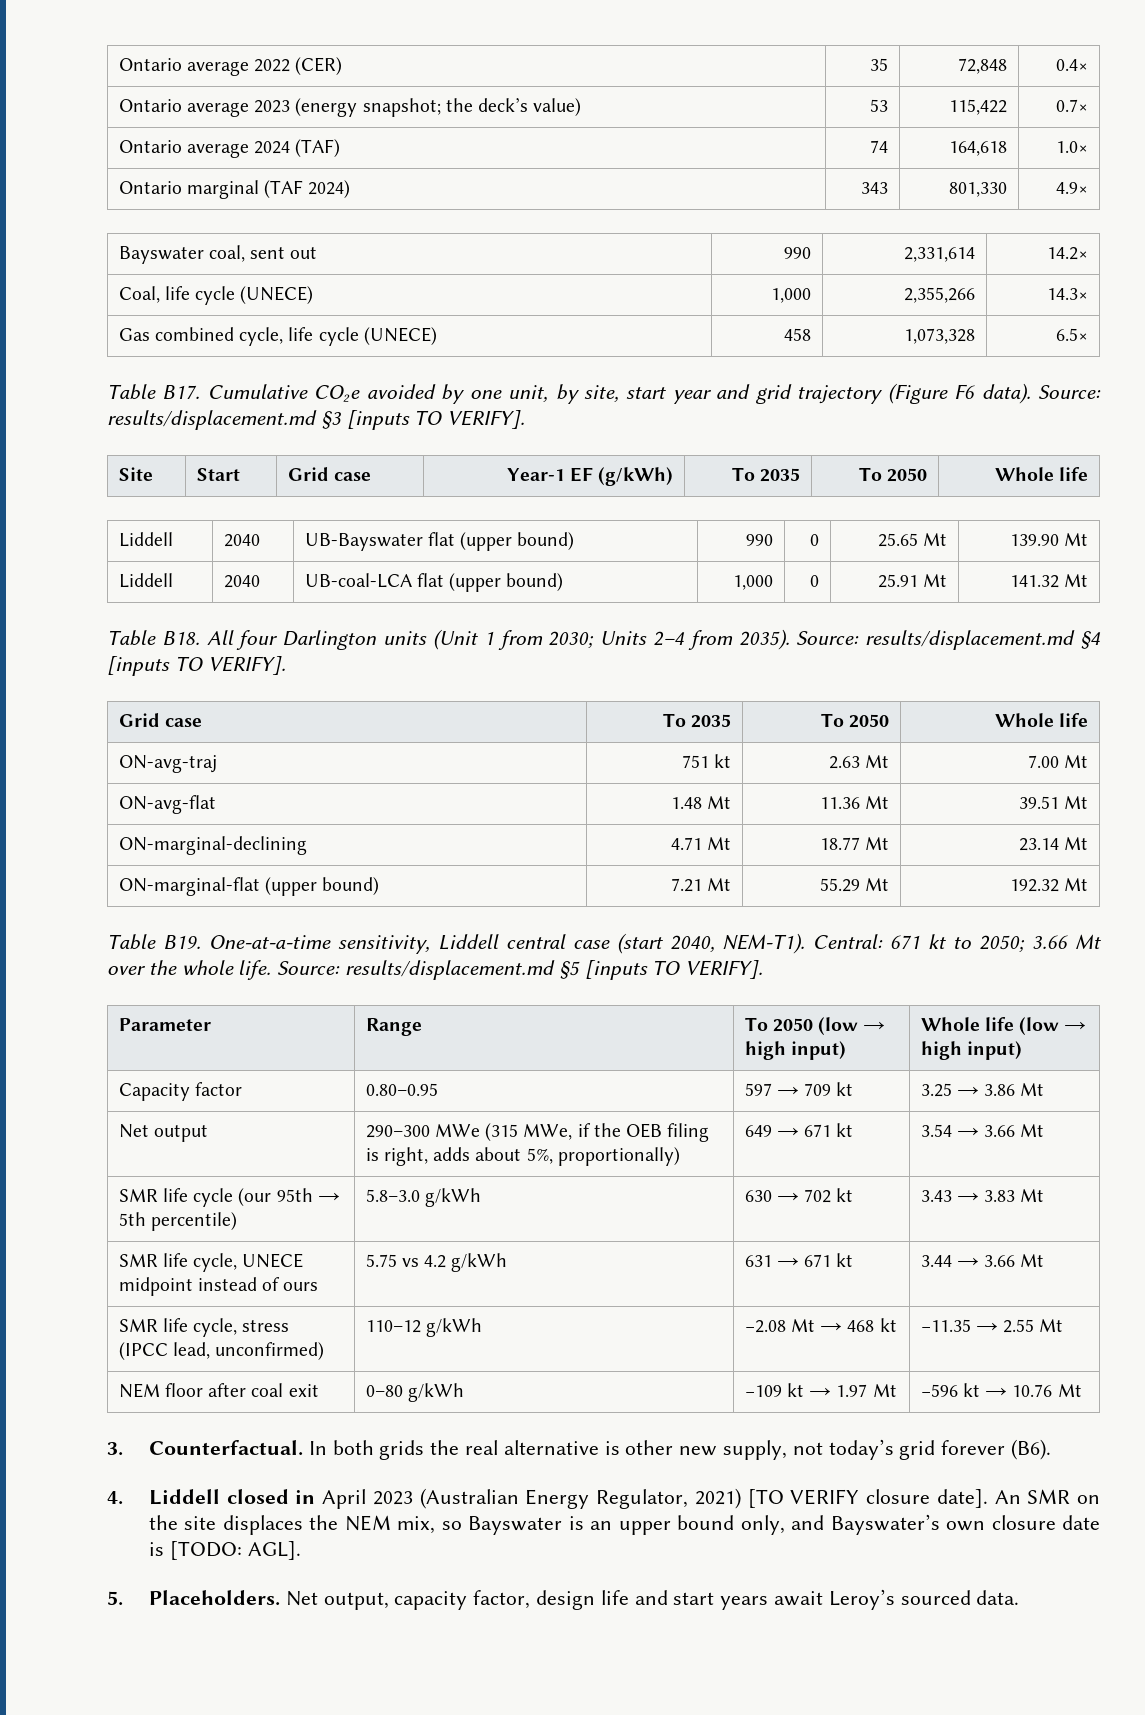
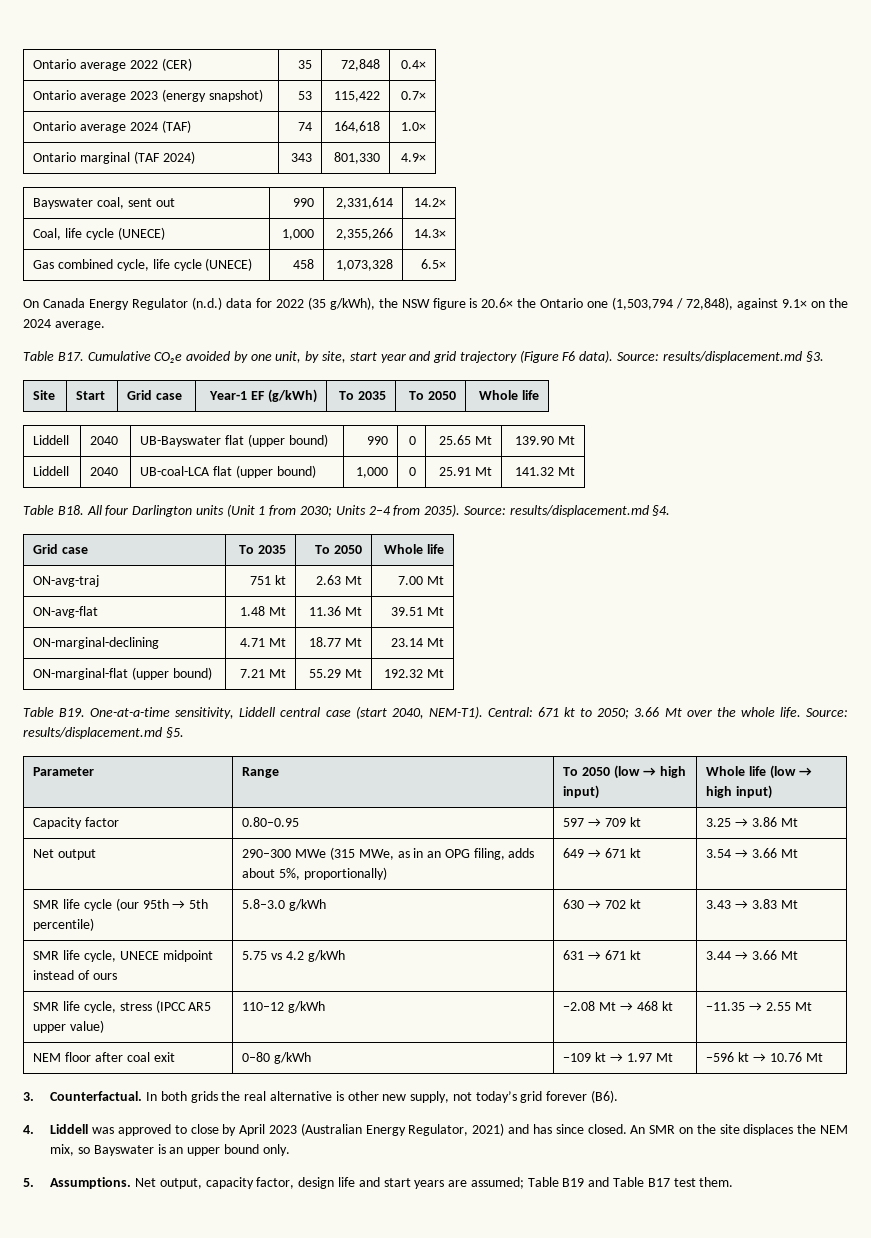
[362,98,582,117] snapshot; the deck’s value) -> [208,89,263,102] snapshot)
(1089, 334) none -> [23,297,849,310] [23,319,105,330] // On Canada Energy Regulator (n.d.) data for 2022 (35 g/kWh), the NSW figure is 20.6× the Ontario one (1,503,794 / 72,848), against 9.1× on the 2024 average.
[320,410,526,430] §3 [inputs TO VERIFY]. -> [805,351,824,362] §3.
[1080,631,1101,649] [107,656,286,676] §4 [inputs TO VERIFY]. -> [652,505,671,516] §4.
[558,960,764,980] §5 [inputs TO VERIFY]. -> [165,727,184,738] §5.
[577,1123,710,1142] [365,1147,428,1166] if the OEB filing is right, -> [397,848,505,860] as in an OPG filing,
[172,1342,325,1360] lead, unconfirmed) -> [188,1002,212,1011] [33,1020,105,1033] AR5 upper value)
[226,1489,316,1504] closed in -> [92,1124,237,1136] was approved to close by
[747,1489,988,1508] [TO VERIFY closure date]. -> [508,1124,627,1134] and has since closed.
[740,1514,1100,1535] [148,1541,301,1560] only, and Bayswater’s own closure date is [TODO: AGL]. -> [262,1144,290,1156] only.
[148,1590,280,1606] Placeholders. -> [50,1177,132,1189] Assumptions.
[773,1589,1020,1610] await Leroy’s sourced data. -> [448,1177,734,1189] are assumed; Table B19 and Table B17 test them.

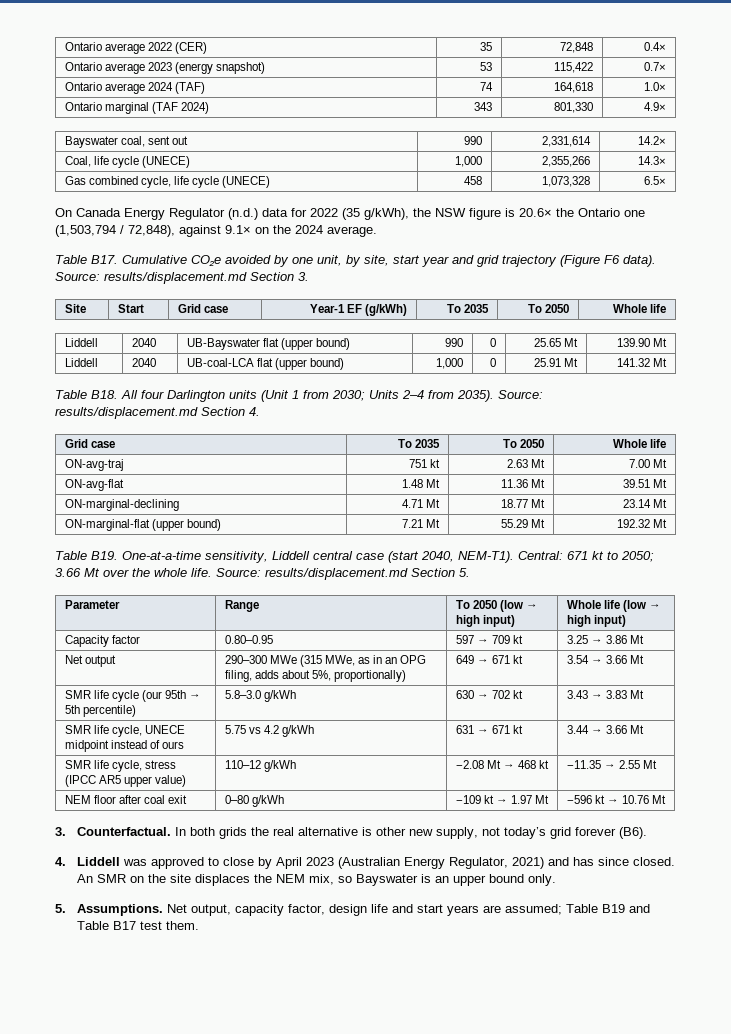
[805,351,824,362] §3. -> [250,272,309,281] Section 3.
[652,505,671,516] §4. -> [201,407,260,416] Section 4.
[165,727,184,738] §5. -> [411,568,470,577] Section 5.

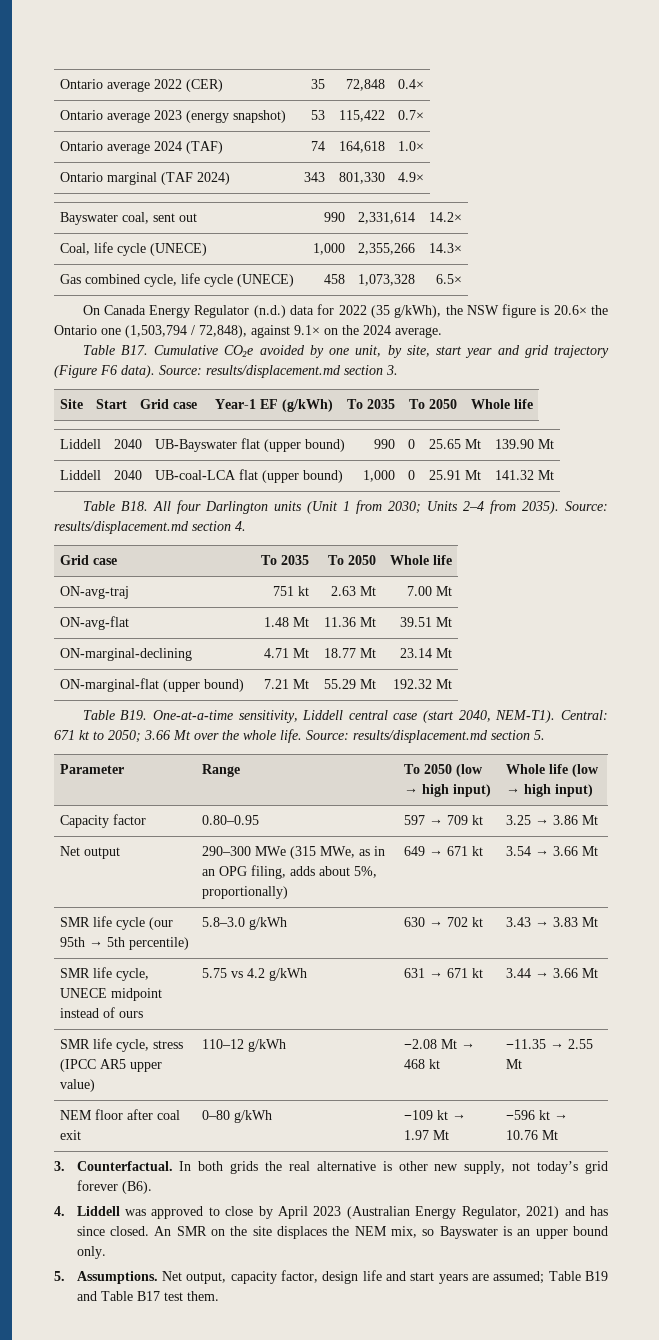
[250,272,294,281] Section -> [344,365,383,375] section
[201,407,245,416] Section -> [192,521,231,531] section
[411,568,455,577] Section -> [491,730,530,740] section

